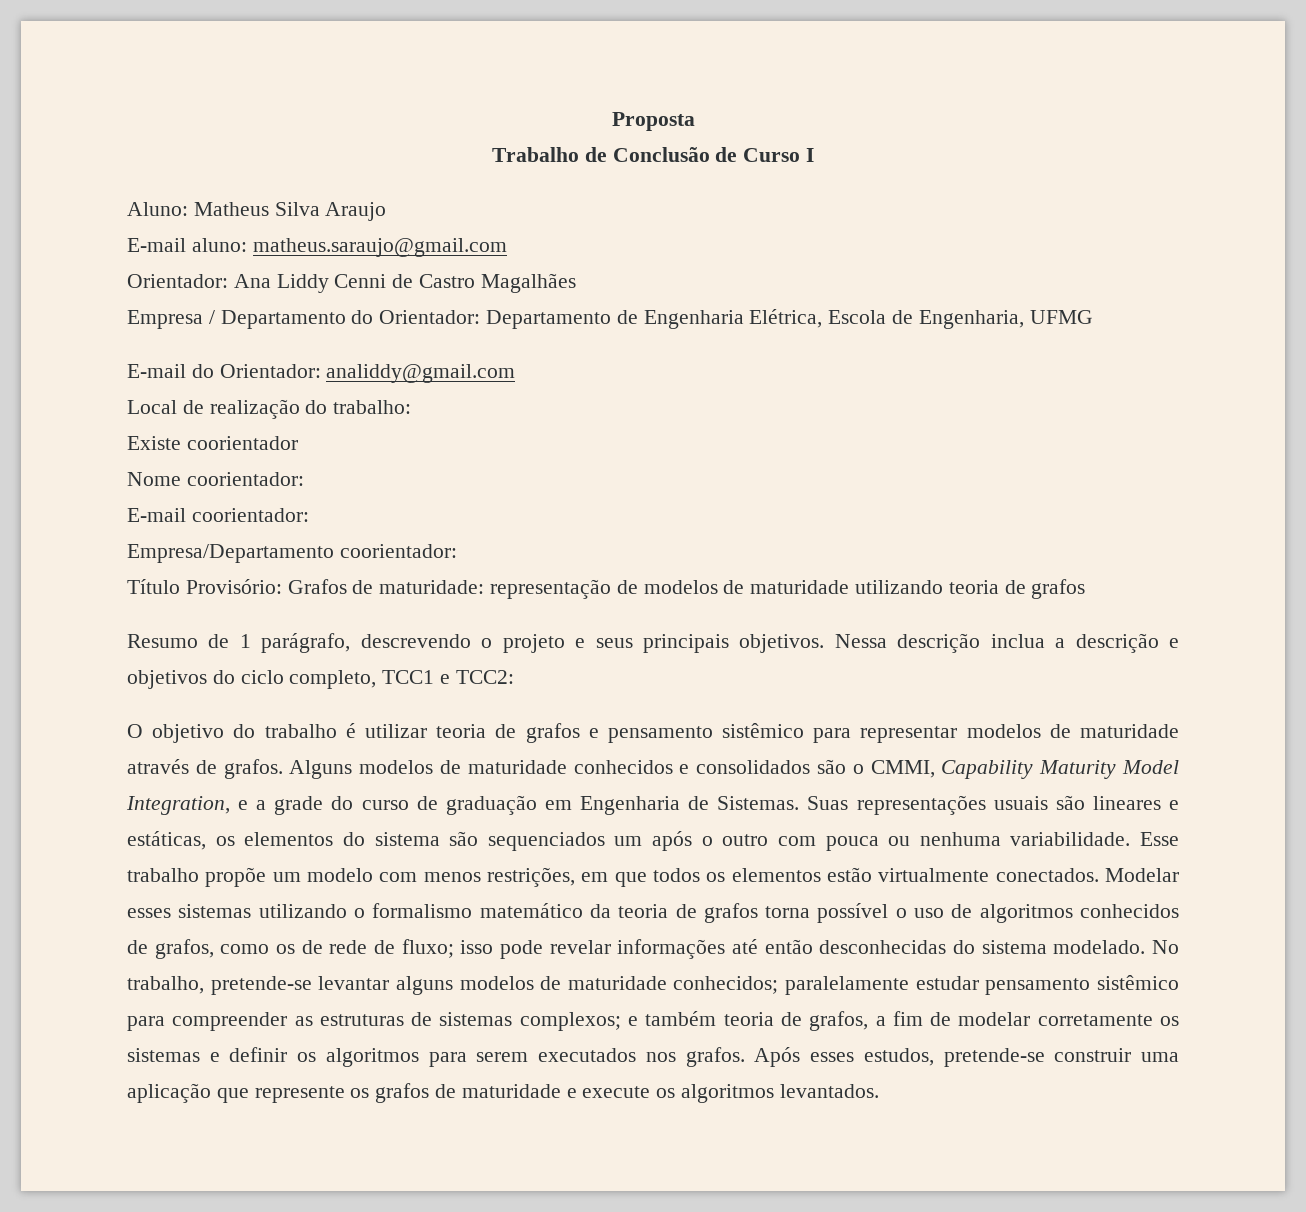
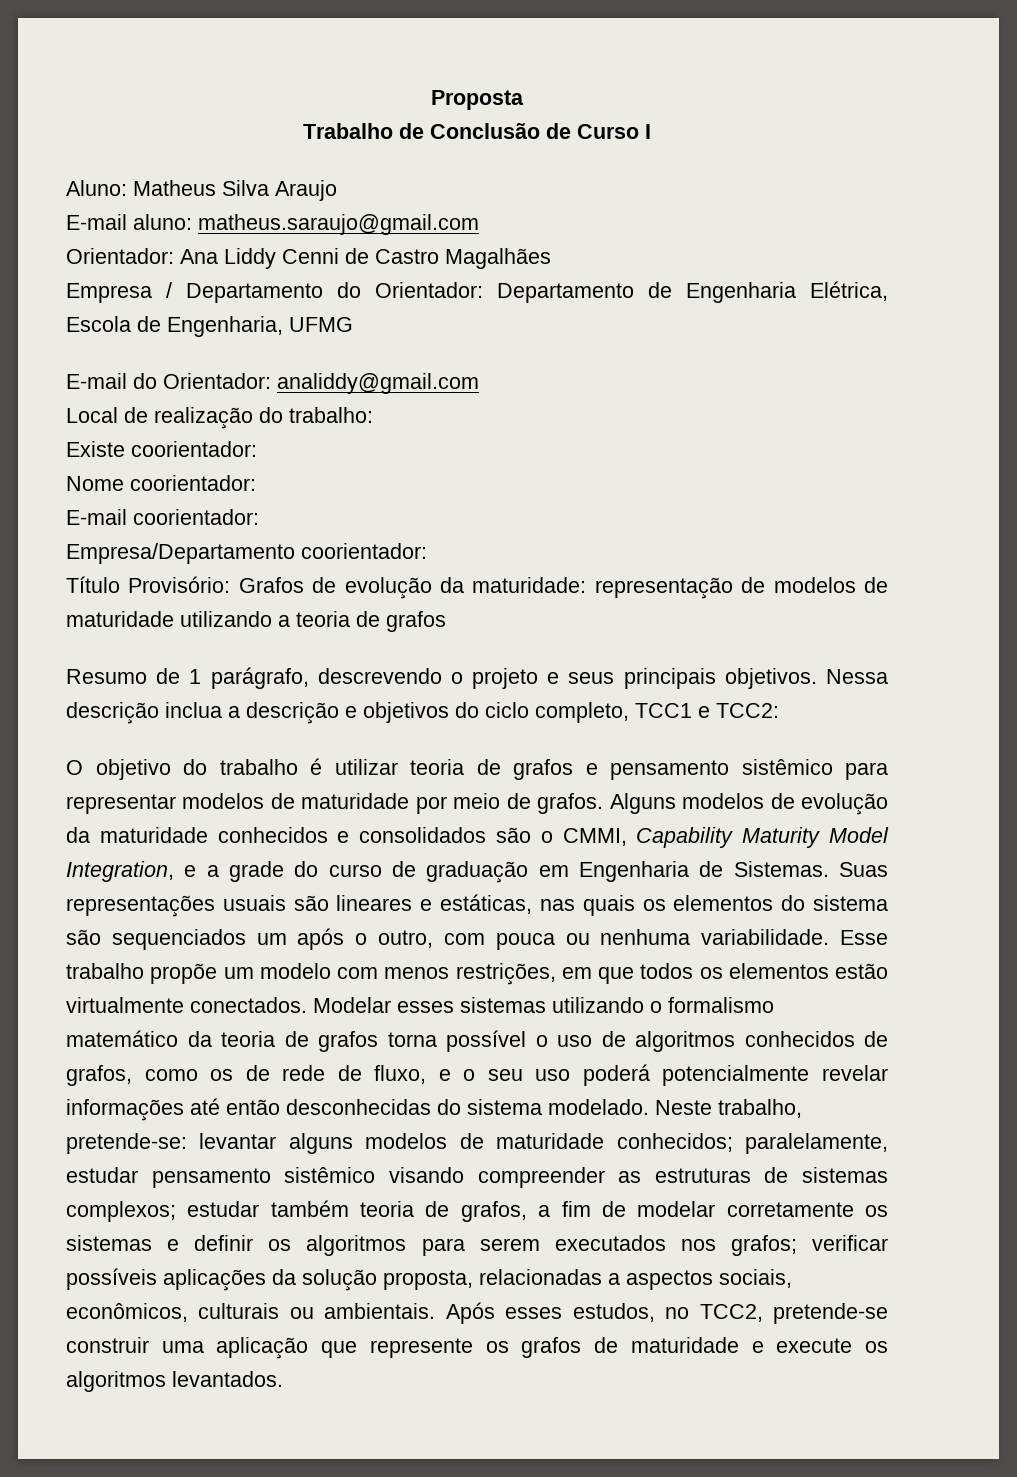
[186,436,298,450] coorientador -> [131,441,257,457] coorientador:
(374, 587) none -> [344,577,464,599] evolução da
(944, 587) none -> [278,615,290,627] a
[127,759,189,774] através -> [415,793,501,814] por meio
(461, 767) none -> [801,793,889,815] [66,827,90,843] evolução da
(206, 840) none -> [539,895,635,916] nas quais
[722,834,769,846] outro -> [378,930,434,948] outro,
[401,939,543,959] fluxo; isso pode -> [374,1064,810,1086] fluxo, e o seu uso poderá potencialmente
[1152,940,1179,954] [127,976,312,995] No trabalho, pretende-se -> [655,1099,802,1118] [66,1133,187,1154] Neste trabalho, pretende-se:
[785,976,910,995] paralelamente -> [745,1133,888,1154] paralelamente,
[127,1016,165,1031] para -> [388,1167,464,1183] visando
[628,1016,639,1026] e -> [187,1201,260,1217] estudar
[685,1047,745,1067] grafos. -> [730,1235,889,1256] [66,1268,792,1291] [66,1303,436,1322] grafos; verificar possíveis aplicações da solução proposta, relacionadas a aspectos sociais, econômicos, culturais ou ambientais.
(934, 1057) none -> [665,1304,763,1322] no TCC2,

